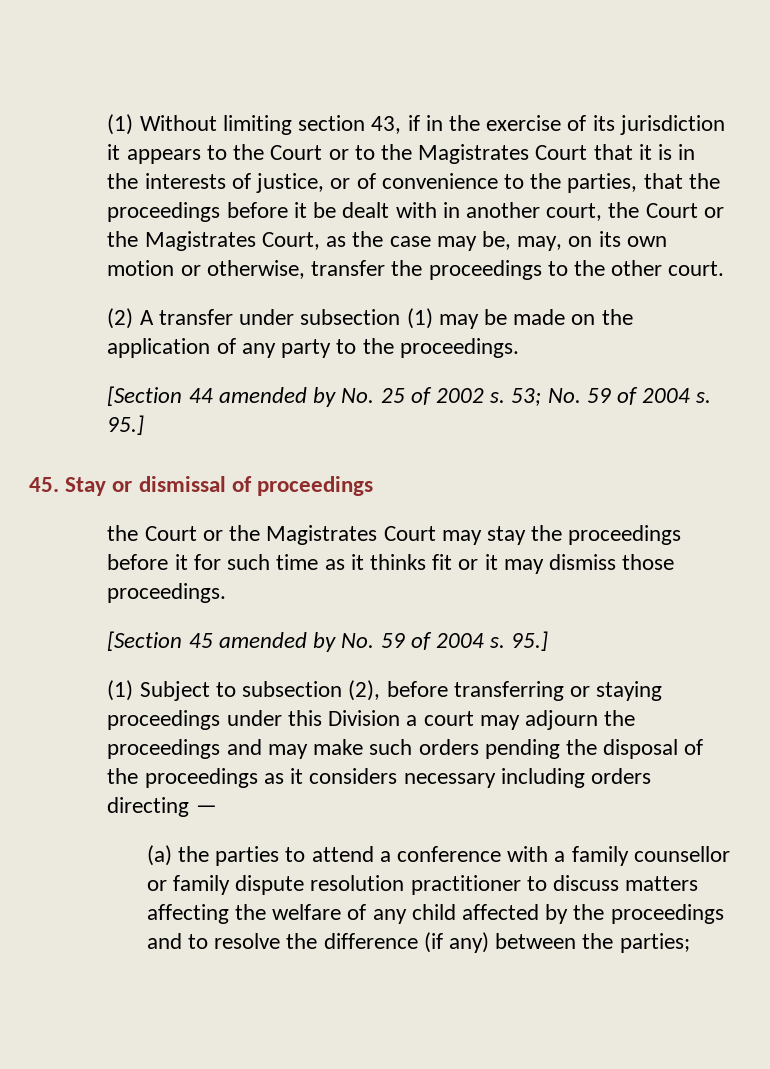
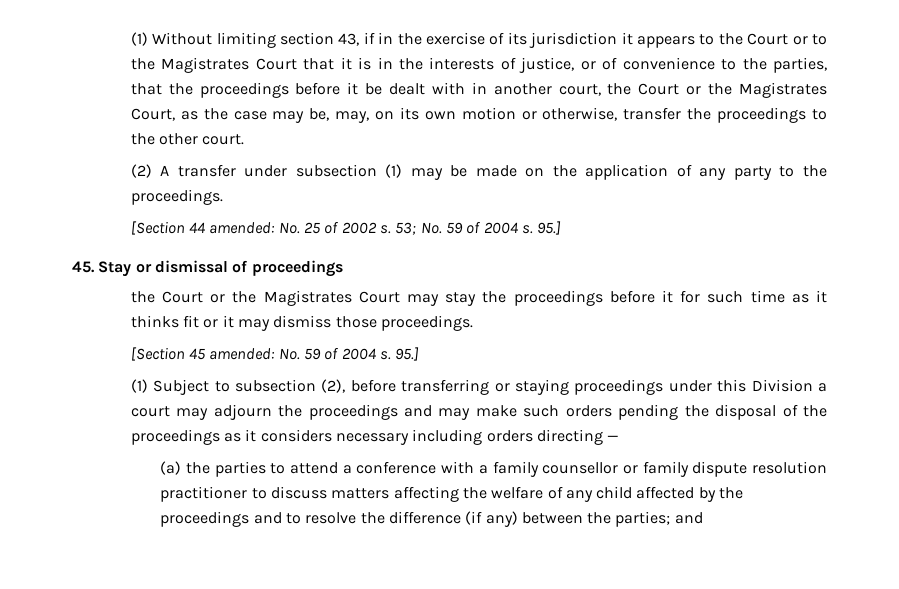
[218,387,337,407] amended by -> [209,222,276,234] amended:
[218,632,337,652] amended by -> [209,348,276,360] amended:
(690, 943) none -> [674,512,703,524] and

